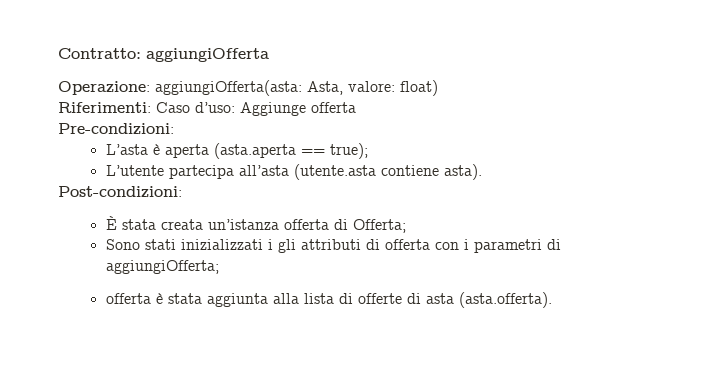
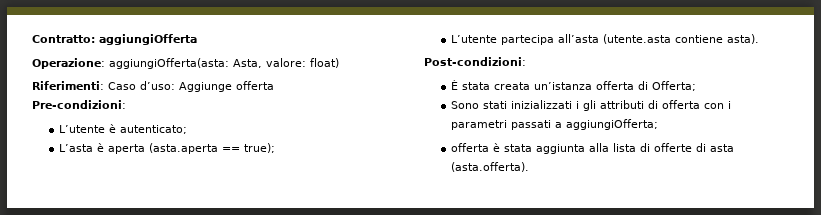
(174, 129) none -> [58,124,187,134] // L’utente è autenticato;
[546,239,561,250] di -> [510,120,562,130] passati a

